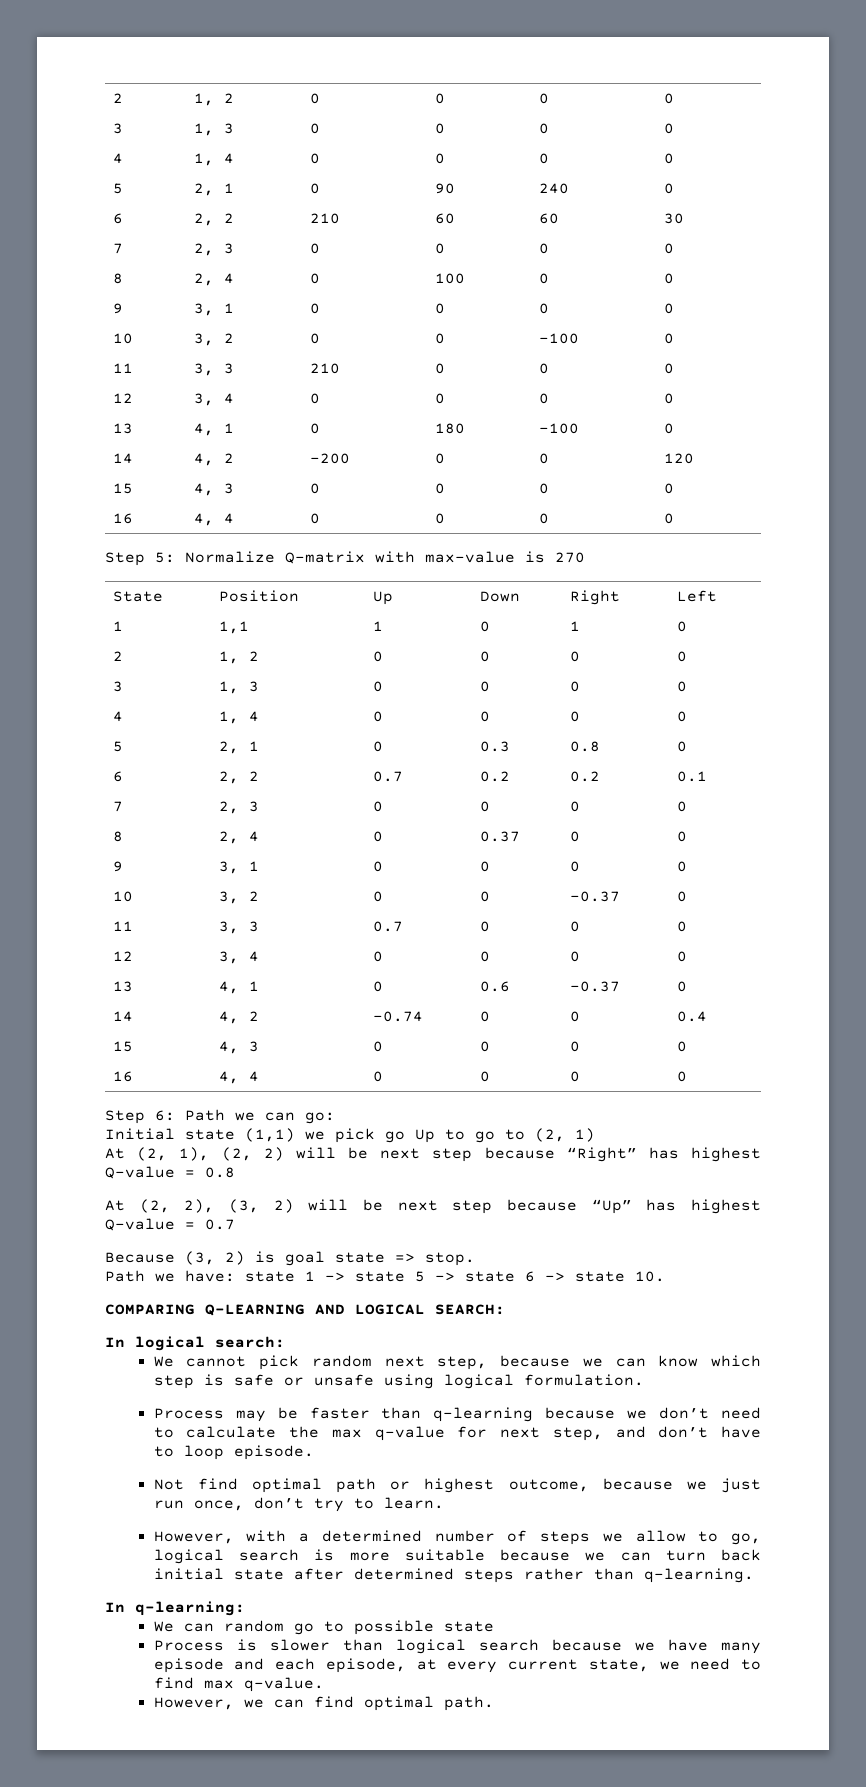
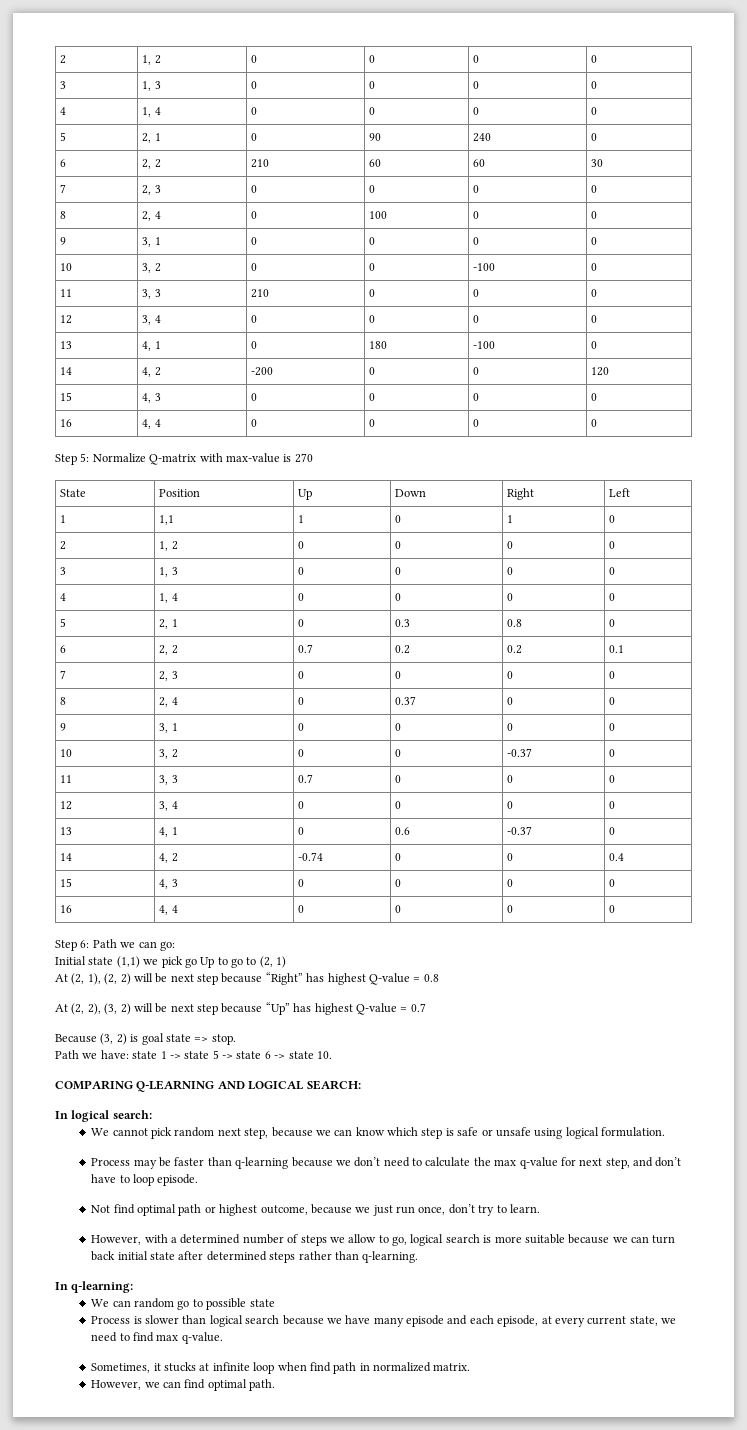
(324, 1684) none -> [91,1362,471,1374] // Sometimes, it stucks at infinite loop when find path in normalized matrix.

